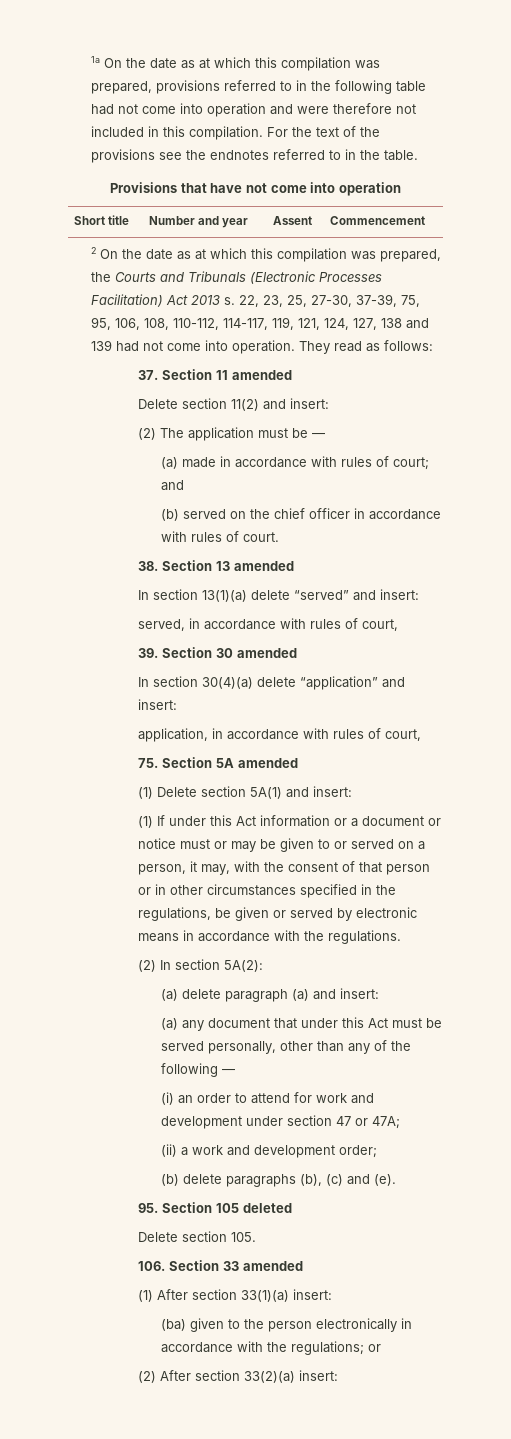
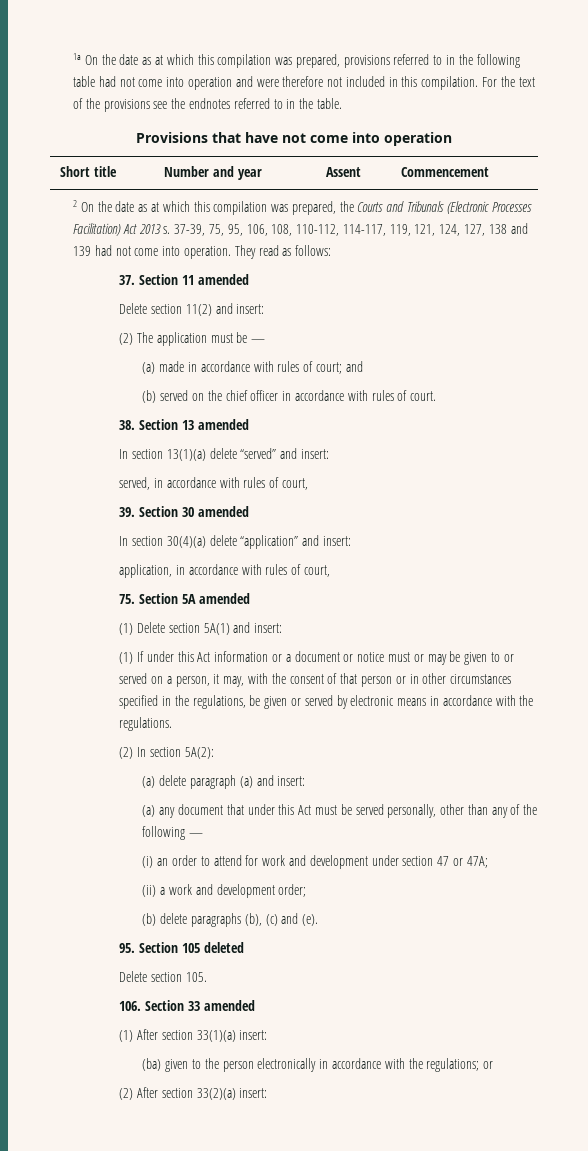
[239,295,353,307] 22, 23, 25, 27-30, -> (171, 230) none

